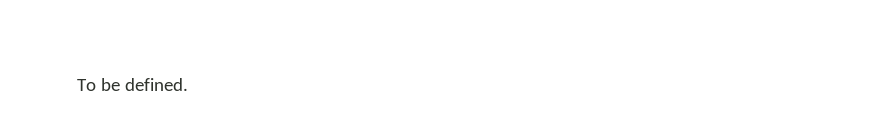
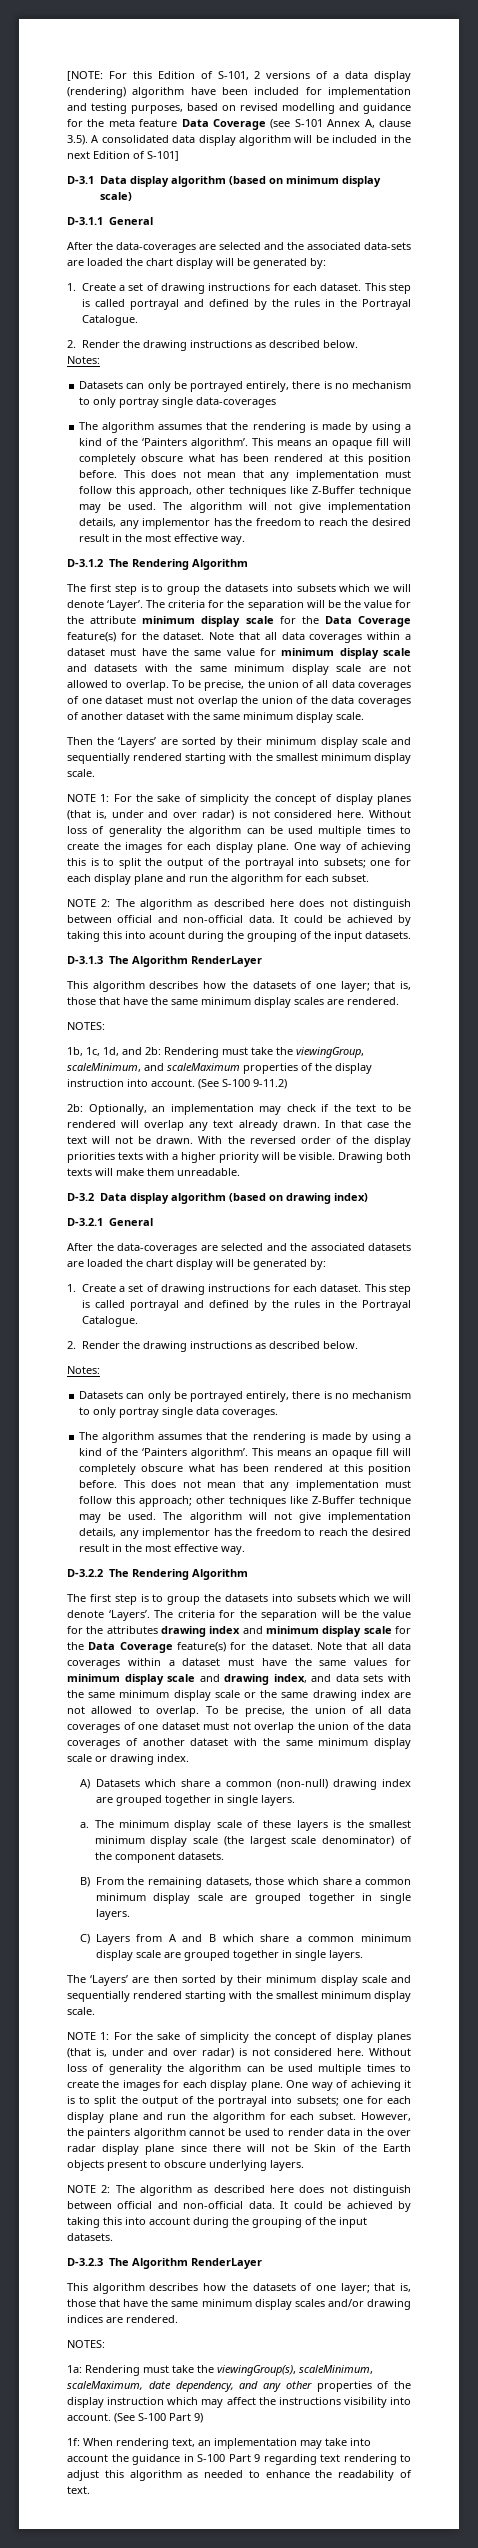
[77,78,188,91] To be defined. -> [67,71,412,82] [67,87,411,98] [67,103,411,114] [67,119,411,130] [67,135,411,146] [67,151,179,161] [67,176,381,187] [99,192,132,201] [67,217,153,225] [67,242,411,253] [67,258,326,269] [67,283,411,294] [81,299,412,310] [81,315,138,326] [67,340,358,351] [67,356,100,364] [79,381,411,392] [79,397,277,408] [79,422,411,433] [79,438,411,449] [79,454,412,465] [79,470,412,481] [79,486,411,497] [79,502,411,513] [79,518,411,529] [79,534,246,545] [67,559,248,570] [67,584,411,595] [67,600,411,611] [67,616,411,627] [67,632,412,643] [67,648,411,659] [67,664,412,675] [67,680,411,691] [67,696,411,707] [67,712,364,723] [67,737,411,748] [67,753,411,764] [67,769,95,777] [67,794,412,805] [67,810,412,820] [67,826,412,837] [67,842,411,853] [67,858,411,869] [67,874,369,885] [67,899,411,910] [67,915,412,926] [67,931,411,942] [67,956,262,967] [67,981,411,992] [67,997,399,1008] [67,1022,105,1030] [67,1047,364,1058] [67,1063,372,1074] [67,1079,287,1089] [67,1104,411,1115] [67,1120,412,1131] [67,1136,411,1147] [67,1152,411,1163] [67,1168,240,1176] [67,1193,368,1204] [67,1218,153,1226] [67,1243,411,1254] [67,1259,326,1270] [67,1284,411,1295] [81,1300,412,1311] [81,1316,138,1327] [67,1341,358,1352] [67,1366,100,1374] [79,1391,411,1402] [79,1407,279,1418] [79,1432,411,1443] [79,1448,411,1459] [79,1464,412,1475] [79,1480,412,1491] [79,1496,411,1507] [79,1512,411,1523] [79,1528,411,1539] [79,1544,246,1555] [67,1569,248,1580] [67,1594,411,1605] [67,1610,411,1621] [67,1626,411,1637] [67,1642,412,1653] [67,1658,411,1669] [67,1674,411,1685] [67,1690,411,1701] [67,1706,412,1717] [67,1722,411,1733] [67,1738,411,1749] [67,1754,189,1765] [80,1779,411,1790] [95,1795,295,1806] [80,1820,411,1831] [94,1836,412,1847] [94,1852,224,1863] [80,1877,412,1888] [95,1893,412,1904] [95,1909,130,1920] [80,1934,412,1945] [95,1950,363,1961] [67,1975,411,1986] [67,1991,411,2002] [67,2007,95,2015] [67,2032,412,2043] [67,2048,412,2058] [67,2064,412,2075] [67,2080,411,2091] [67,2096,412,2107] [67,2112,411,2123] [67,2128,412,2139] [67,2144,412,2155] [67,2160,304,2171] [67,2185,411,2196] [67,2201,412,2212] [67,2217,367,2228] [67,2233,113,2241] [67,2258,262,2269] [67,2283,411,2294] [67,2299,411,2310] [67,2315,178,2323] [67,2340,105,2348] [67,2365,373,2376] [67,2381,411,2392] [67,2397,411,2408] [67,2413,203,2423] [67,2438,371,2449] [67,2454,411,2465] [67,2470,412,2481] [67,2486,90,2494] [NOTE: For this Edition of S-101, 2 versions of a data display (rendering) algorithm have been included for implementation and testing purposes, based on revised modelling and guidance for the meta feature Data Coverage (see S-101 Annex A, clause 3.5). A consolidated data display algorithm will be included in the next Edition of S-101] // D-3.1 Data display algorithm (based on minimum display scale) // D-3.1.1 General // After the data-coverages are selected and the associated data-sets are loaded the chart display will be generated by: // 1. Create a set of drawing instructions for each dataset. This step is called portrayal and defined by the rules in the Portrayal Catalogue. // 2. Render the drawing instructions as described below. // Notes: // Datasets can only be portrayed entirely, there is no mechanism to only portray single data-coverages // The algorithm assumes that the rendering is made by using a kind of the ‘Painters algorithm’. This means an opaque fill will completely obscure what has been rendered at this position before. This does not mean that any implementation must follow this approach, other techniques like Z-Buffer technique may be used. The algorithm will not give implementation details, any implementor has the freedom to reach the desired result in the most effective way. // D-3.1.2 The Rendering Algorithm // The first step is to group the datasets into subsets which we will denote ‘Layer’. The criteria for the separation will be the value for the attribute minimum display scale for the Data Coverage feature(s) for the dataset. Note that all data coverages within a dataset must have the same value for minimum display scale and datasets with the same minimum display scale are not allowed to overlap. To be precise, the union of all data coverages of one dataset must not overlap the union of the data coverages of another dataset with the same minimum display scale. // Then the ‘Layers’ are sorted by their minimum display scale and sequentially rendered starting with the smallest minimum display scale. // NOTE 1: For the sake of simplicity the concept of display planes (that is, under and over radar) is not considered here. Without loss of generality the algorithm can be used multiple times to create the images for each display plane. One way of achieving this is to split the output of the portrayal into subsets; one for each display plane and run the algorithm for each subset. // NOTE 2: The algorithm as described here does not distinguish between official and non-official data. It could be achieved by taking this into acount during the grouping of the input datasets. // D-3.1.3 The Algorithm RenderLayer // This algorithm describes how the datasets of one layer; that is, those that have the same minimum display scales are rendered. // NOTES: // 1b, 1c, 1d, and 2b: Rendering must take the viewingGroup, scaleMinimum, and scaleMaximum properties of the display instruction into account. (See S-100 9-11.2) // 2b: Optionally, an implementation may check if the text to be rendered will overlap any text already drawn. In that case the text will not be drawn. With the reversed order of the display priorities texts with a higher priority will be visible. Drawing both texts will make them unreadable. // D-3.2 Data display algorithm (based on drawing index) // D-3.2.1 General // After the data-coverages are selected and the associated datasets are loaded the chart display will be generated by: // 1. Create a set of drawing instructions for each dataset. This step is called portrayal and defined by the rules in the Portrayal Catalogue. // 2. Render the drawing instructions as described below. // Notes: // Datasets can only be portrayed entirely, there is no mechanism to only portray single data coverages. // The algorithm assumes that the rendering is made by using a kind of the ‘Painters algorithm’. This means an opaque fill will completely obscure what has been rendered at this position before. This does not mean that any implementation must follow this approach; other techniques like Z-Buffer technique may be used. The algorithm will not give implementation details, any implementor has the freedom to reach the desired result in the most effective way. // D-3.2.2 The Rendering Algorithm // The first step is to group the datasets into subsets which we will denote ‘Layers’. The criteria for the separation will be the value for the attributes drawing index and minimum display scale for the Data Coverage feature(s) for the dataset. Note that all data coverages within a dataset must have the same values for minimum display scale and drawing index, and data sets with the same minimum display scale or the same drawing index are not allowed to overlap. To be precise, the union of all data coverages of one dataset must not overlap the union of the data coverages of another dataset with the same minimum display scale or drawing index. // A) Datasets which share a common (non-null) drawing index are grouped together in single layers. // a. The minimum display scale of these layers is the smallest minimum display scale (the largest scale denominator) of the component datasets. // B) From the remaining datasets, those which share a common minimum display scale are grouped together in single layers. // C) Layers from A and B which share a common minimum display scale are grouped together in single layers. // The ‘Layers’ are then sorted by their minimum display scale and sequentially rendered starting with the smallest minimum display scale. // NOTE 1: For the sake of simplicity the concept of display planes (that is, under and over radar) is not considered here. Without loss of generality the algorithm can be used multiple times to create the images for each display plane. One way of achieving it is to split the output of the portrayal into subsets; one for each display plane and run the algorithm for each subset. However, the painters algorithm cannot be used to render data in the over radar display plane since there will not be Skin of the Earth objects present to obscure underlying layers. // NOTE 2: The algorithm as described here does not distinguish between official and non-official data. It could be achieved by taking this into account during the grouping of the input datasets. // D-3.2.3 The Algorithm RenderLayer // This algorithm describes how the datasets of one layer; that is, those that have the same minimum display scales and/or drawing indices are rendered. // NOTES: // 1a: Rendering must take the viewingGroup(s), scaleMinimum, scaleMaximum, date dependency, and any other properties of the display instruction which may affect the instructions visibility into account. (See S-100 Part 9) // 1f: When rendering text, an implementation may take into account the guidance in S-100 Part 9 regarding text rendering to adjust this algorithm as needed to enhance the readability of text.

